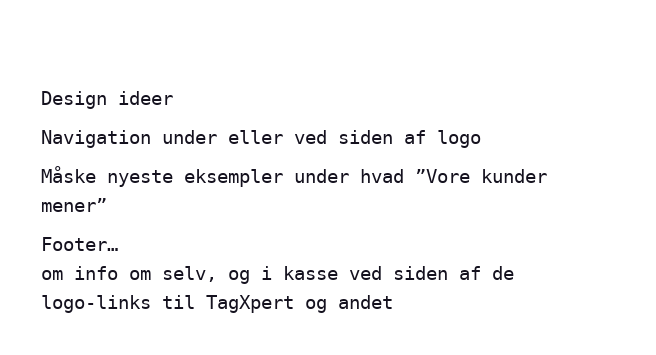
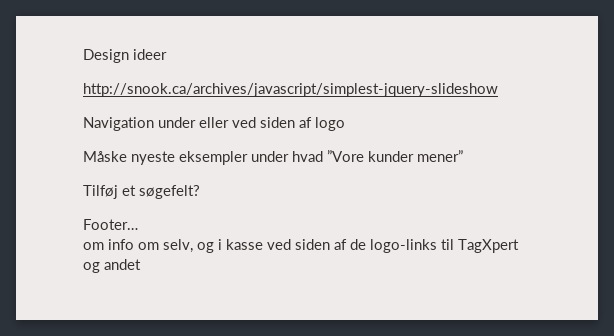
(173, 98) none -> [83,83,498,97] // http://snook.ca/archives/javascript/simplest-jquery-slideshow
(107, 205) none -> [83,185,200,199] // Tilføj et søgefelt?

